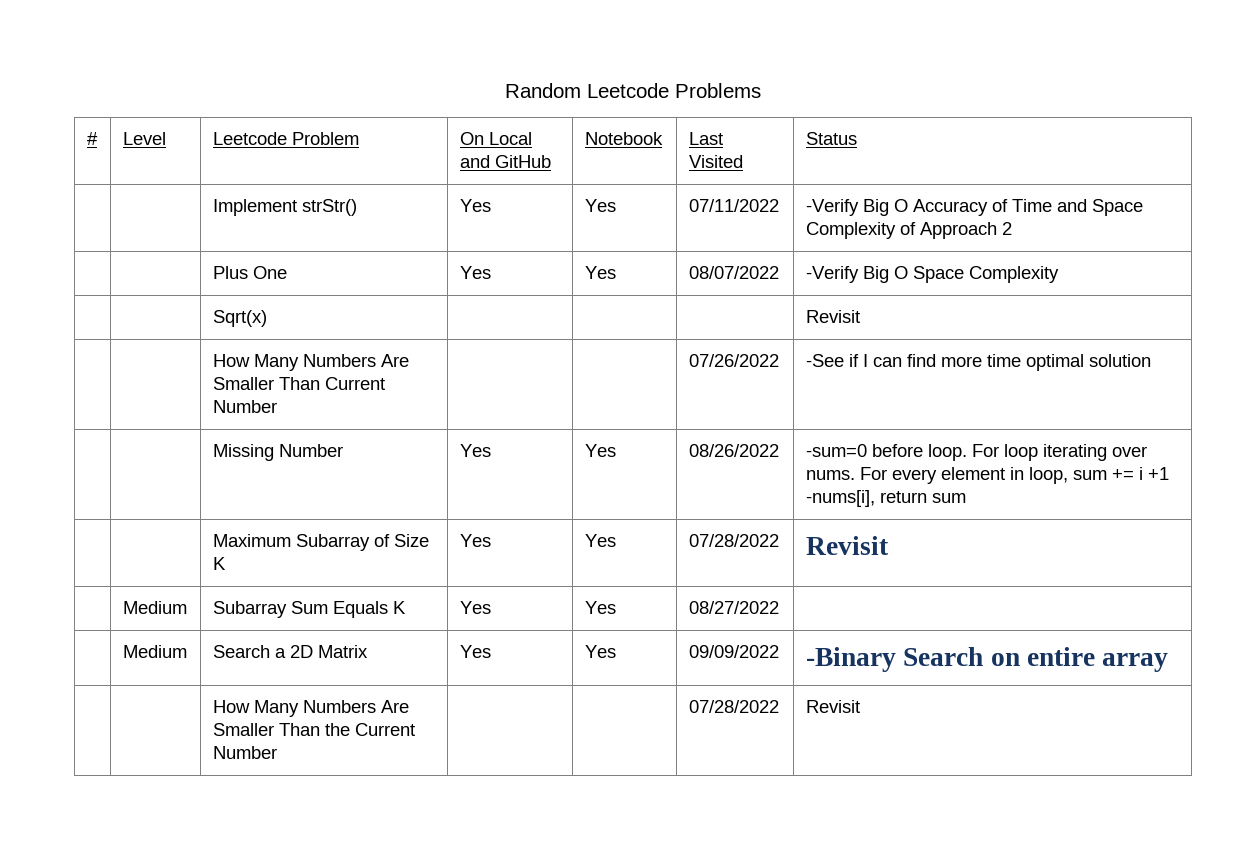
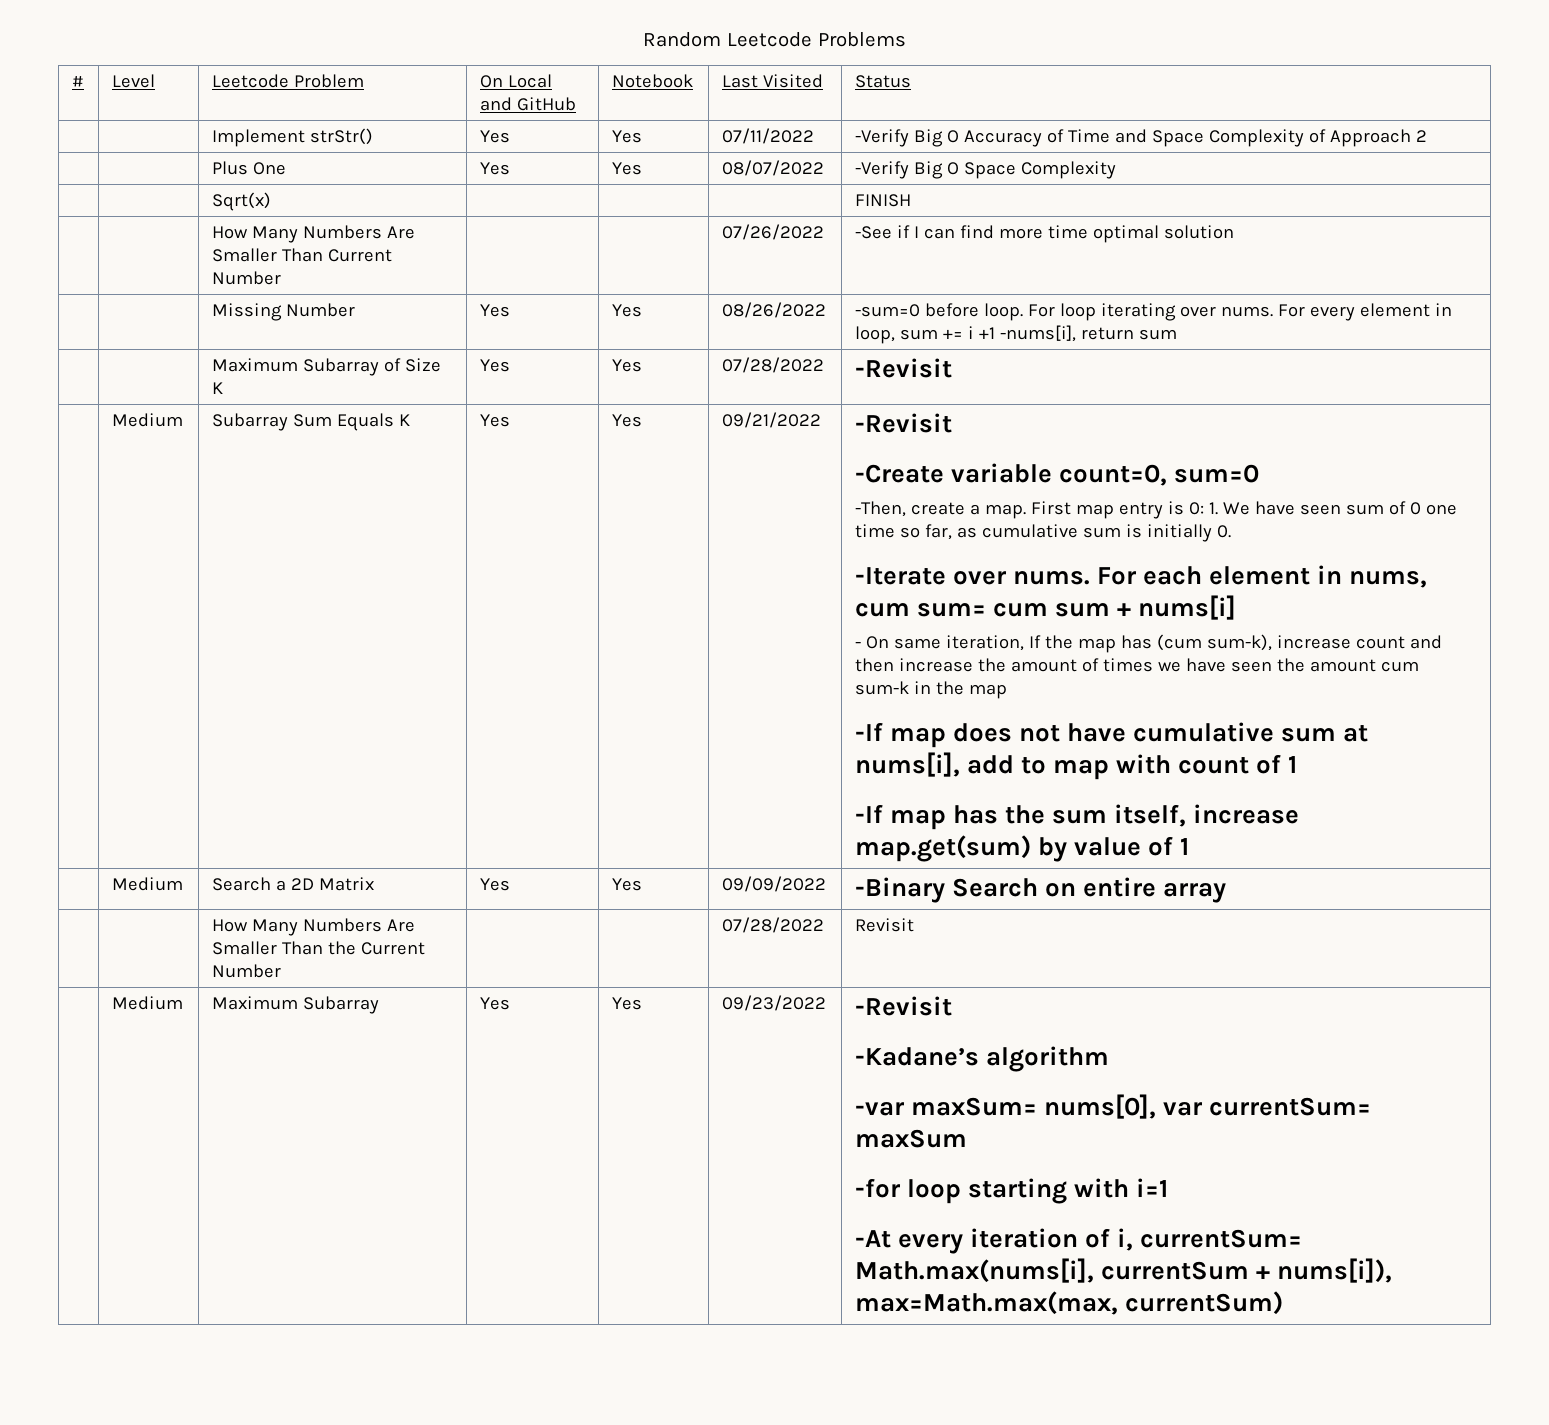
[805,310,860,323] Revisit -> [854,194,911,207] FINISH
[805,536,889,555] Revisit -> [854,358,952,378] -Revisit
[688,601,779,614] 08/27/2022 | -> [721,412,821,428] [854,413,952,433] [854,463,1259,486] [854,501,1457,519] [854,524,1231,542] [854,565,1427,588] [854,595,1236,620] [854,634,1442,653] [854,658,1419,672] [854,681,1007,699] [854,722,1368,748] [854,752,1297,780] [854,804,1299,830] [854,835,1189,862] 09/21/2022 | -Revisit // -Create variable count=0, sum=0 // -Then, create a map. First map entry is 0: 1. We have seen sum of 0 one time so far, as cumulative sum is initially 0. // -Iterate over nums. For each element in nums, cum sum= cum sum + nums[i] // - On same iteration, If the map has (cum sum-k), increase count and then increase the amount of times we have seen the amount cum sum-k in the map // -If map does not have cumulative sum at nums[i], add to map with count of 1 // -If map has the sum itself, increase map.get(sum) by value of 1
(860, 706) none -> [111,996,183,1010] [211,996,379,1014] [479,997,510,1010] [611,997,642,1010] [721,995,826,1011] [854,996,952,1016] [854,1046,1109,1072] [854,1094,1371,1119] [854,1129,967,1148] [854,1178,1168,1204] [854,1228,1302,1254] [854,1258,1392,1283] [854,1291,1283,1315] // | Medium | Maximum Subarray | Yes | Yes | 09/23/2022 | -Revisit // -Kadane’s algorithm // -var maxSum= nums[0], var currentSum= maxSum // -for loop starting with i=1 // -At every iteration of i, currentSum= Math.max(nums[i], currentSum + nums[i]), max=Math.max(max, currentSum)

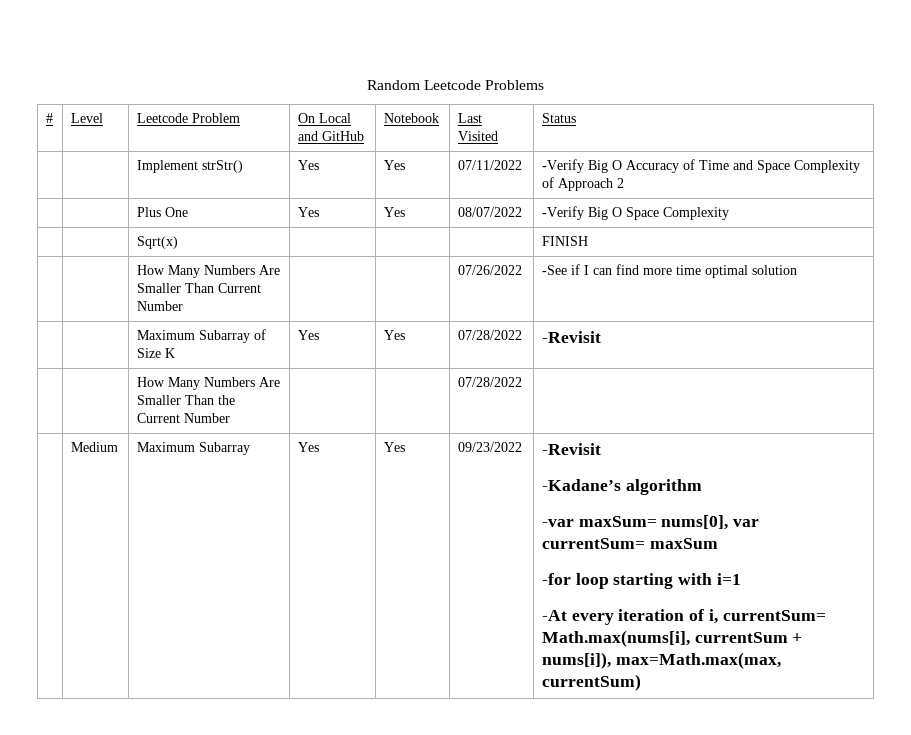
[211,303,355,321] [479,304,510,317] [611,304,642,317] [721,302,826,318] [854,303,1452,321] [854,325,1177,344] // | | Missing Number | Yes | Yes | 08/26/2022 | -sum=0 before loop. For loop iterating over nums. For every element in loop, sum += i +1 -nums[i], return sum -> (797, 270) none
[111,413,183,427] [211,413,410,431] [479,414,510,427] [611,414,642,427] [721,412,821,428] [854,413,952,433] [854,463,1259,486] [854,501,1457,519] [854,524,1231,542] [854,565,1427,588] [854,595,1236,620] [854,634,1442,653] [854,658,1419,672] [854,681,1007,699] [854,722,1368,748] [854,752,1297,780] [854,804,1299,830] [854,835,1189,862] [111,877,183,891] [211,877,374,891] [479,878,510,891] [611,878,642,891] [721,876,826,892] [854,877,1226,903] // | Medium | Subarray Sum Equals K | Yes | Yes | 09/21/2022 | -Revisit // -Create variable count=0, sum=0 // -Then, create a map. First map entry is 0: 1. We have seen sum of 0 one time so far, as cumulative sum is initially 0. // -Iterate over nums. For each element in nums, cum sum= cum sum + nums[i] // - On same iteration, If the map has (cum sum-k), increase count and then increase the amount of times we have seen the amount cum sum-k in the map // -If map does not have cumulative sum at nums[i], add to map with count of 1 // -If map has the sum itself, increase map.get(sum) by value of 1 // | Medium | Search a 2D Matrix | Yes | Yes | 09/09/2022 | -Binary Search on entire array -> (601, 337) none
[854,918,914,932] Revisit -> (522, 382) none

